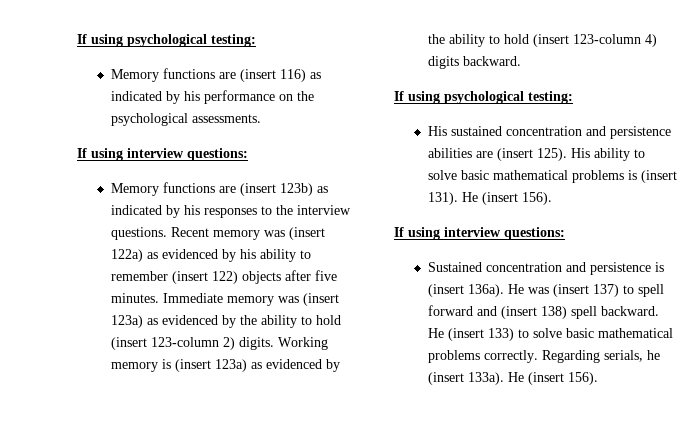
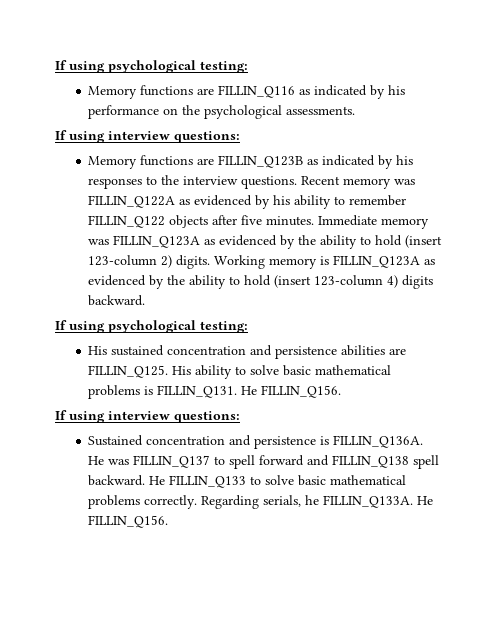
[239,69,306,82] (insert 116) -> [218,85,296,98] FILLIN_Q116
[239,183,313,196] (insert 123b) -> [218,155,304,168] FILLIN_Q123B
[288,227,325,240] [110,249,143,262] (insert 122a) -> [88,195,176,208] FILLIN_Q122A
[171,271,238,284] (insert 122) -> [88,215,166,228] FILLIN_Q122
[302,293,339,306] [110,315,143,328] (insert 123a) -> [113,235,201,248] FILLIN_Q123A
[174,359,247,372] (insert 123a) -> [333,255,421,268] FILLIN_Q123A
[496,148,567,161] (insert 125). -> [88,365,169,378] FILLIN_Q125.
[640,170,677,183] [427,192,552,205] (insert 131). He (insert 156). -> [157,385,342,398] FILLIN_Q131. He FILLIN_Q156.
[427,284,619,297] (insert 136a). He was (insert 137) -> [333,435,424,448] [88,455,211,468] FILLIN_Q136A. He was FILLIN_Q137
[500,306,567,319] (insert 138) -> [332,455,410,468] FILLIN_Q138
[447,328,514,341] (insert 133) -> [169,475,247,488] FILLIN_Q133
[427,372,598,385] (insert 133a). He (insert 156). -> [323,495,434,508] [88,515,169,528] FILLIN_Q133A. He FILLIN_Q156.

